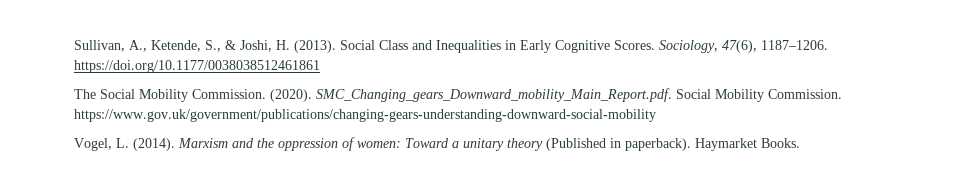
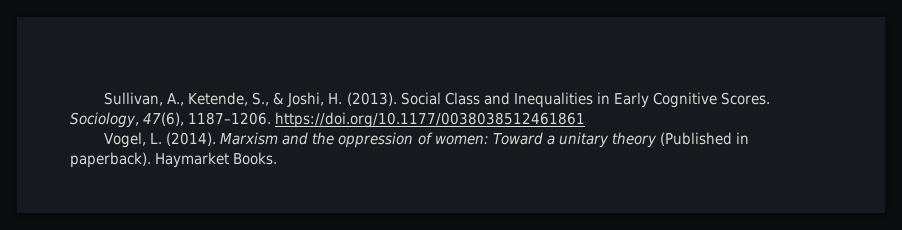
[74,88,842,102] [74,109,656,122] // The Social Mobility Commission. (2020). SMC_Changing_gears_Downward_mobility_Main_Report.pdf. Social Mobility Commission. https://www.gov.uk/government/publications/changing-gears-understanding-downward-social-mobility -> (586, 120) none

